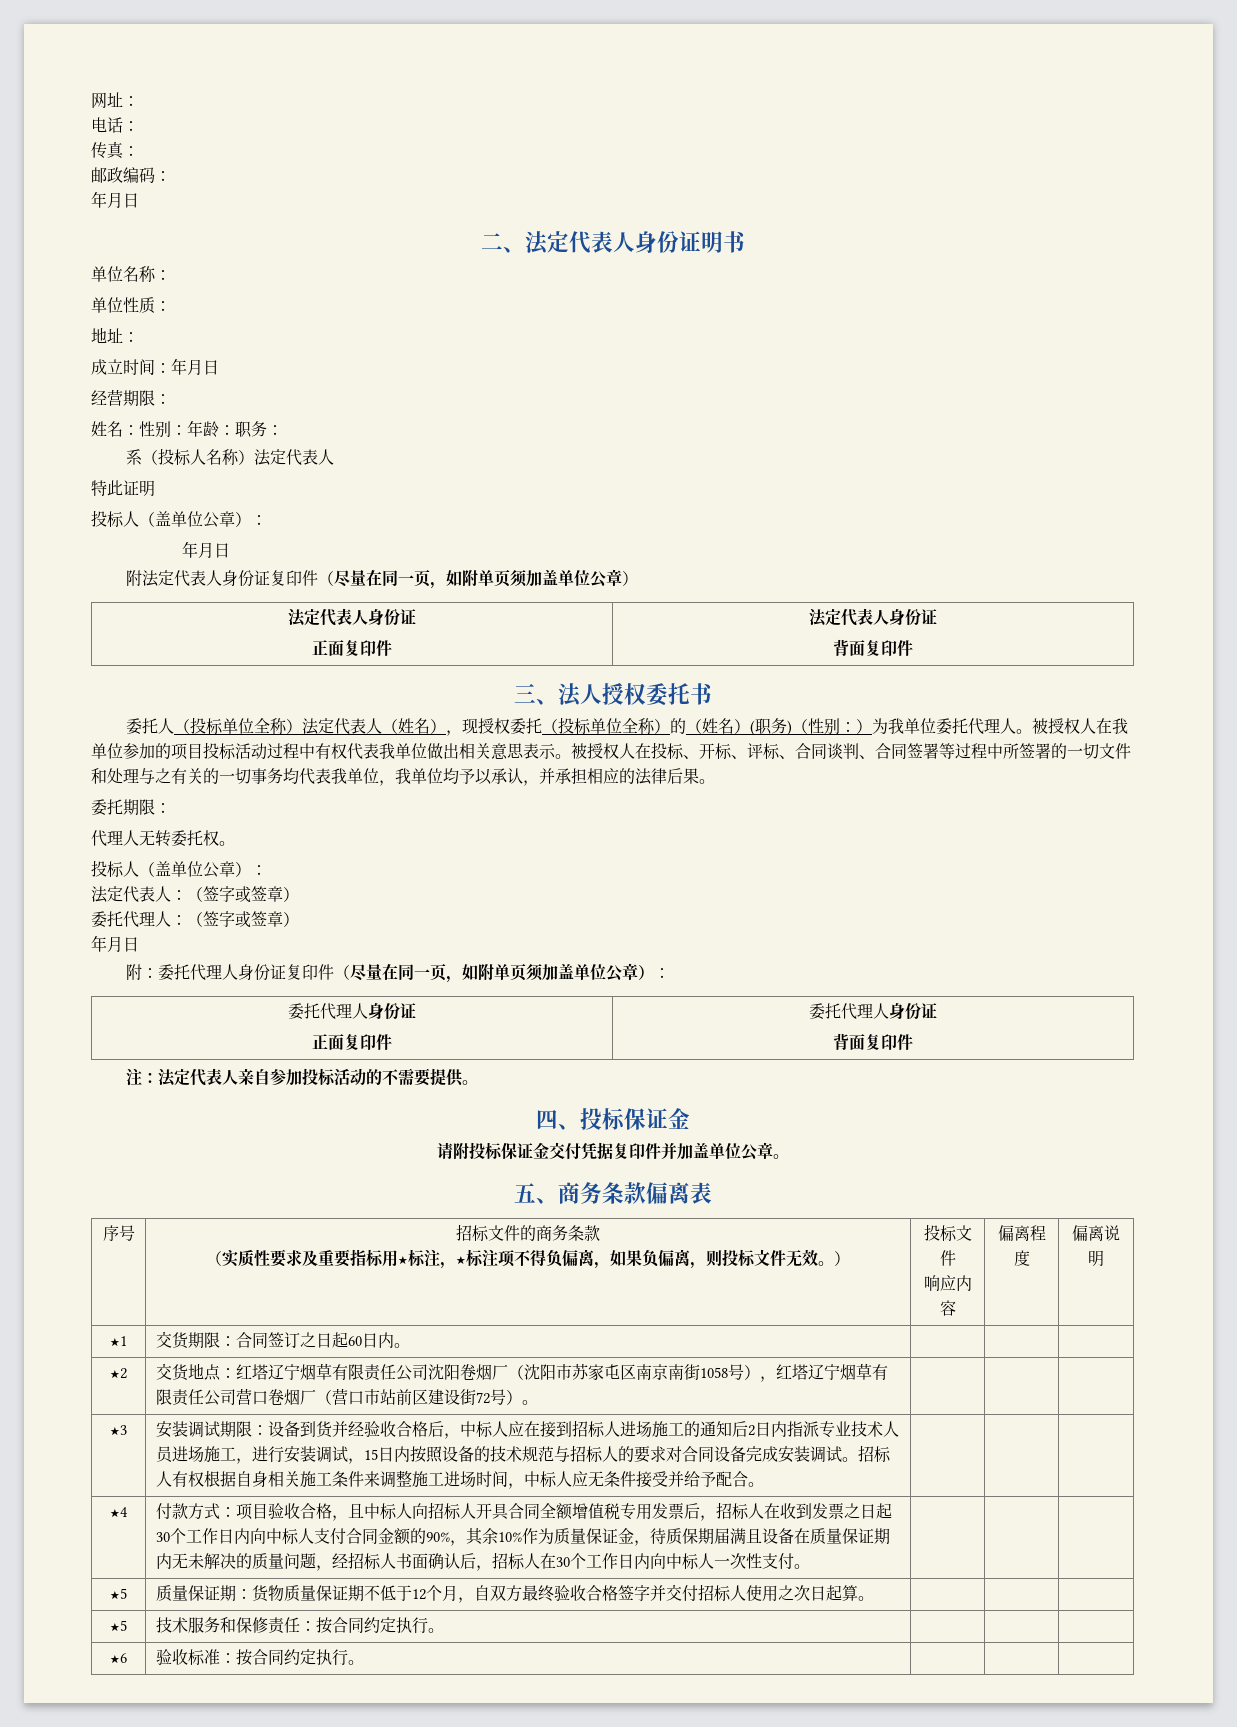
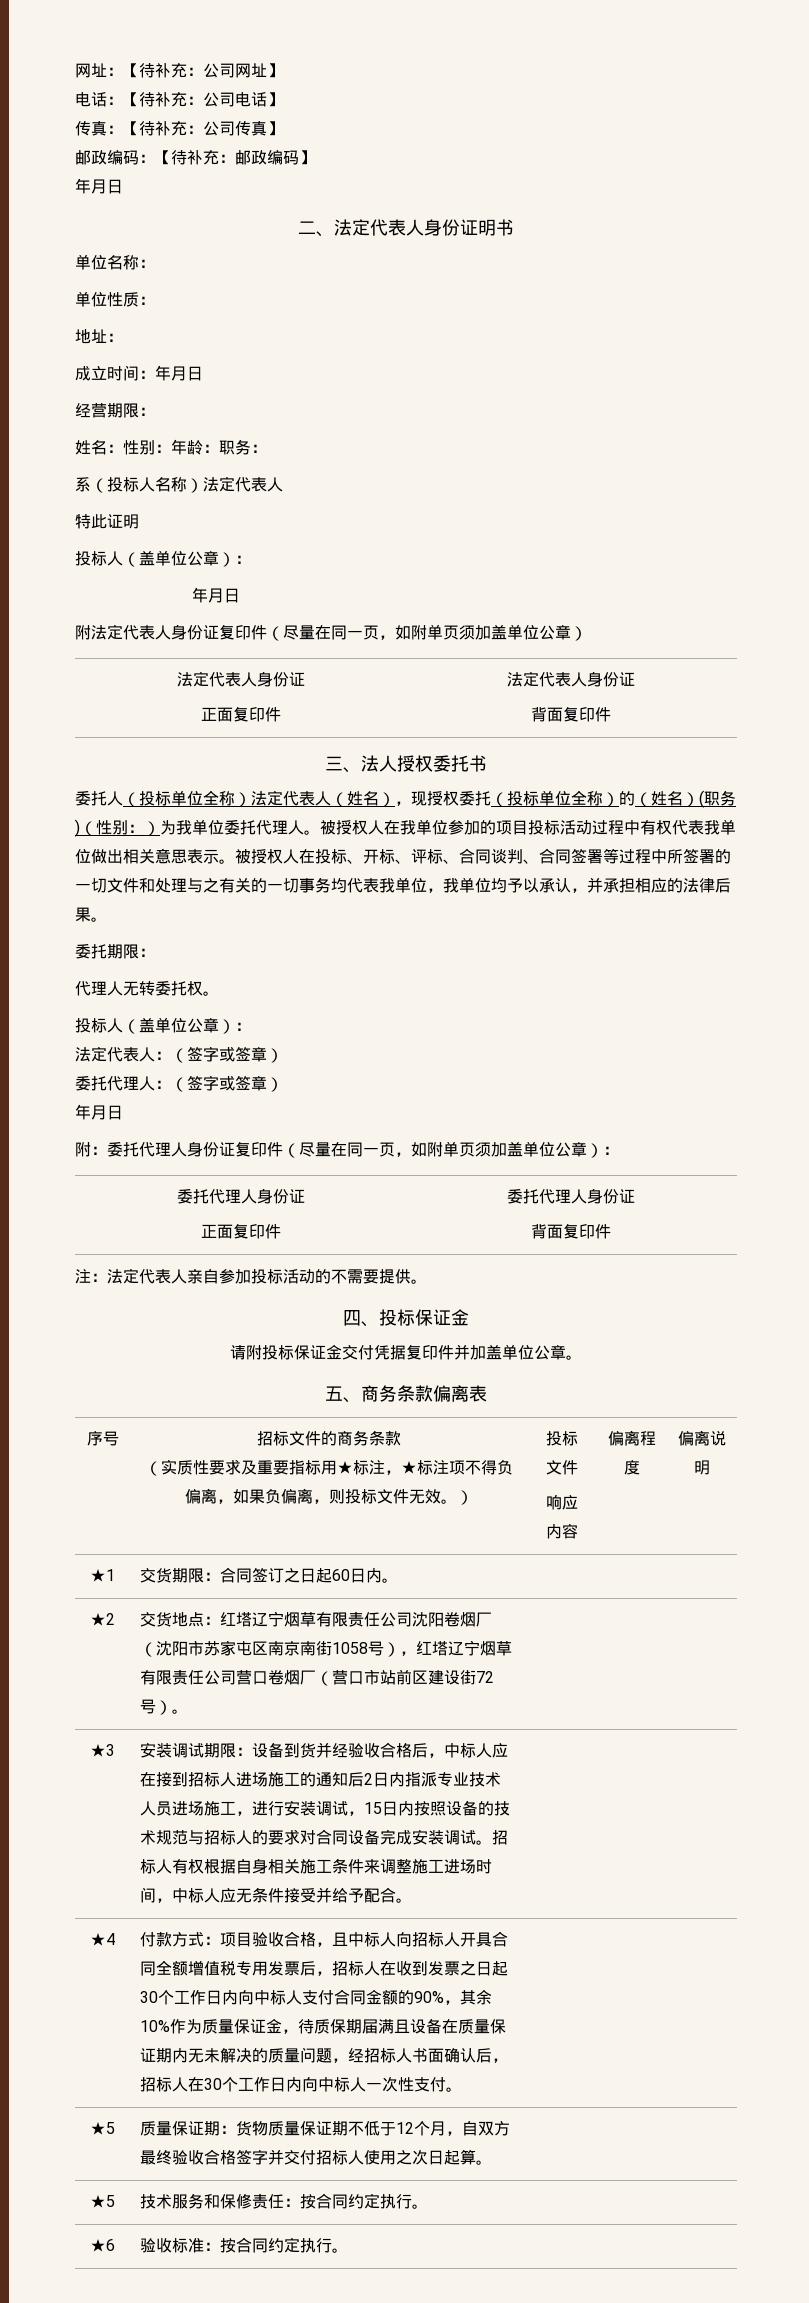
[91,117,139,133] [91,141,139,159] [91,167,171,183] // 电话： // 传真： // 邮政编码： -> [123,63,283,78] [75,92,283,107] [75,121,283,136] [75,150,315,165] 【待补充：公司网址】 // 电话：【待补充：公司电话】 // 传真：【待补充：公司传真】 // 邮政编码：【待补充：邮政编码】

